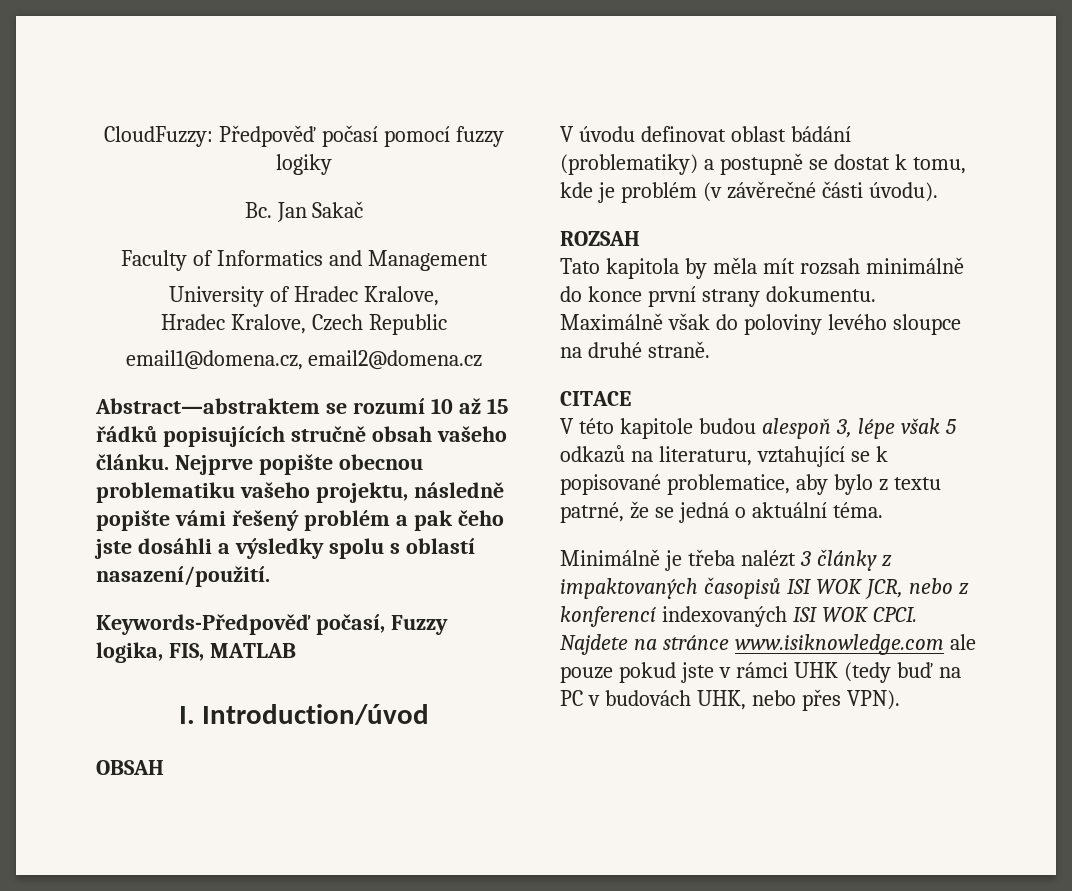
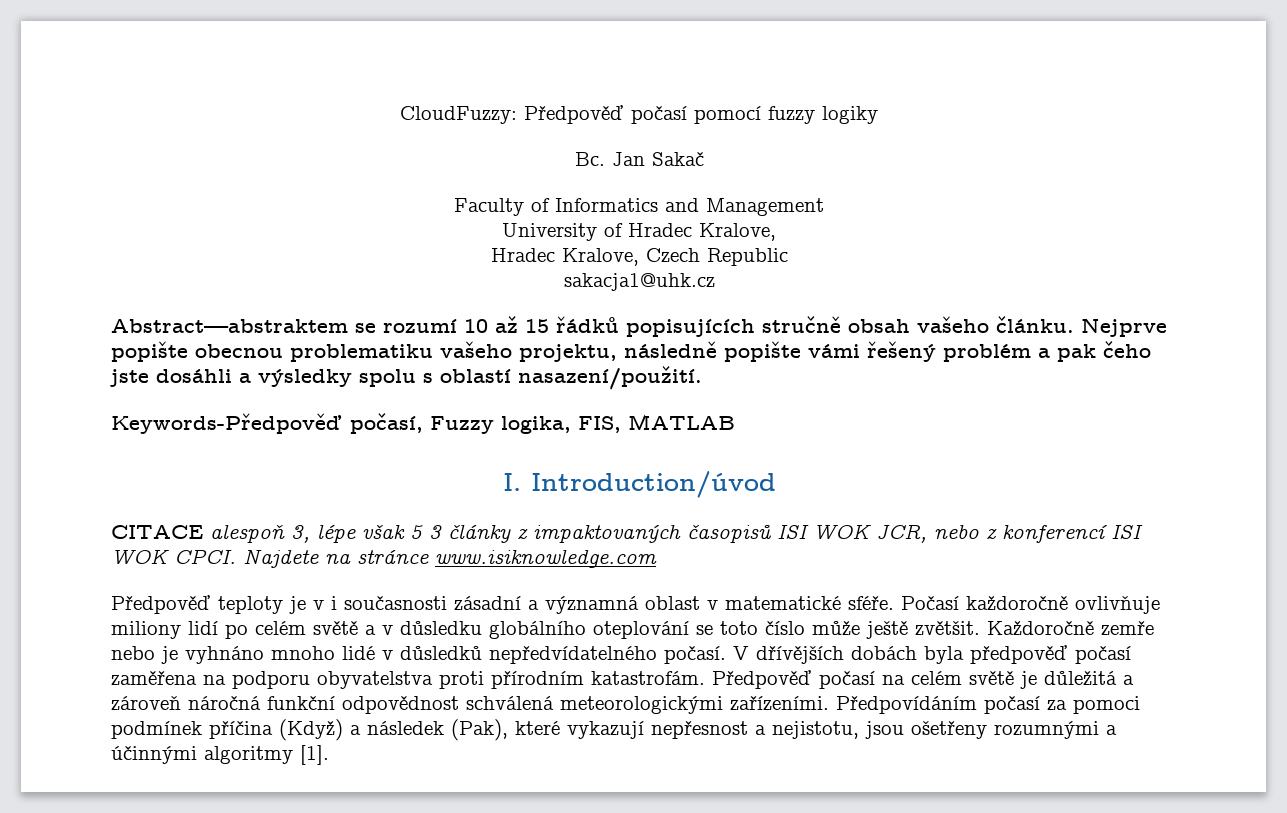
[125,350,483,370] email1@domena.cz, email2@domena.cz -> [563,273,715,291] sakacja1@uhk.cz
[96,760,164,775] [560,126,851,142] [560,153,966,175] [560,181,938,203] [560,231,640,246] [560,257,964,279] [560,286,876,307] [560,313,961,335] [560,341,710,358] [560,391,631,406] [560,418,756,439] OBSAH // V úvodu definovat oblast bádání (problematiky) a postupně se dostat k tomu, kde je problém (v závěrečné části úvodu). // ROZSAH // Tato kapitola by měla mít rozsah minimálně do konce první strany dokumentu. Maximálně však do poloviny levého sloupce na druhé straně. // CITACE // V této kapitole budou -> [111,525,203,539] CITACE
[560,445,888,467] [560,474,941,495] [560,501,883,523] [560,549,796,571] odkazů na literaturu, vztahující se k popisované problematice, aby bylo z textu patrné, že se jedná o aktuální téma. // Minimálně je třeba nalézt -> (423, 532) none
[661,606,787,627] indexovaných -> (1107, 533) none
[949,634,976,650] [560,662,961,683] [560,689,900,711] ale pouze pokud jste v rámci UHK (tedy buď na PC v budovách UHK, nebo přes VPN). -> [111,595,1160,614] [111,621,1154,639] [111,645,1131,664] [111,670,1134,689] [111,696,1140,714] [111,719,1117,741] [111,745,329,765] // Předpověď teploty je v i současnosti zásadní a významná oblast v matematické sféře. Počasí každoročně ovlivňuje miliony lidí po celém světě a v důsledku globálního oteplování se toto číslo může ještě zvětšit. Každoročně zemře nebo je vyhnáno mnoho lidé v důsledků nepředvídatelného počasí. V dřívějších dobách byla předpověď počasí zaměřena na podporu obyvatelstva proti přírodním katastrofám. Předpověď počasí na celém světě je důležitá a zároveň náročná funkční odpovědnost schválená meteorologickými zařízeními. Předpovídáním počasí za pomoci podmínek příčina (Když) a následek (Pak), které vykazují nepřesnost a nejistotu, jsou ošetřeny rozumnými a účinnými algoritmy [1].

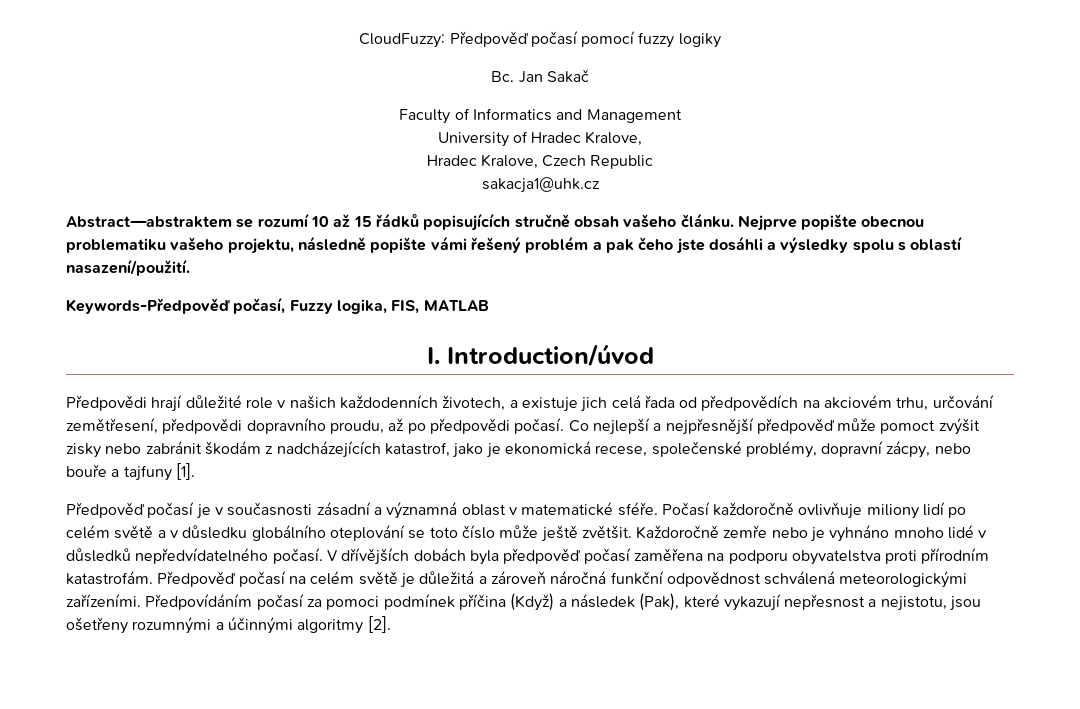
[111,524,1143,543] [111,549,657,568] [111,595,283,614] CITACE alespoň 3, lépe však 5 3 články z impaktovaných časopisů ISI WOK JCR, nebo z konferencí ISI WOK CPCI. Najdete na stránce www.isiknowledge.com // Předpověď teploty -> [66,395,994,412] [66,418,980,435] [66,441,971,458] [66,463,195,481] [66,502,195,518] Předpovědi hrají důležité role v našich každodenních životech, a existuje jich celá řada od předpovědích na akciovém trhu, určování zemětřesení, předpovědi dopravního proudu, až po předpovědi počasí. Co nejlepší a nejpřesnější předpověď může pomoct zvýšit zisky nebo zabránit škodám z nadcházejících katastrof, jako je ekonomická recese, společenské problémy, dopravní zácpy, nebo bouře a tajfuny [1]. // Předpověď počasí
[331,596,337,610] i -> (223, 511) none
[300,745,329,765] [1]. -> [367,616,391,633] [2].

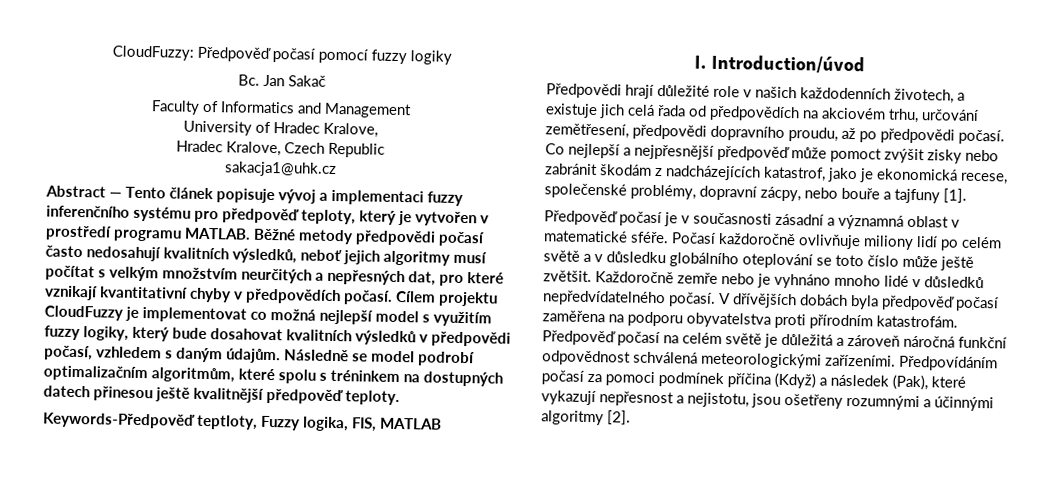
[66,213,925,231] [66,236,963,254] [66,259,190,276] Abstract—abstraktem se rozumí 10 až 15 řádků popisujících stručně obsah vašeho článku. Nejprve popište obecnou problematiku vašeho projektu, následně popište vámi řešený problém a pak čeho jste dosáhli a výsledky spolu s oblastí nasazení/použití. -> [45,185,463,206] [46,205,489,227] [45,225,485,247] [45,245,487,266] [45,265,504,287] [45,285,498,307] [44,305,492,327] [44,325,511,347] [44,345,475,367] [43,365,503,387] [43,385,400,406] Abstract — Tento článek popisuje vývoj a implementaci fuzzy inferenčního systému pro předpověď teploty, který je vytvořen v prostředí programu MATLAB. Běžné metody předpovědi počasí často nedosahují kvalitních výsledků, neboť jejich algoritmy musí počítat s velkým množstvím neurčitých a nepřesných dat, pro které vznikají kvantitativní chyby v předpovědích počasí. Cílem projektu CloudFuzzy je implementovat co možná nejlepší model s využitím fuzzy logiky, který bude dosahovat kvalitních výsledků v předpovědi počasí, vzhledem s daným údajům. Následně se model podrobí optimalizačním algoritmům, které spolu s tréninkem na dostupných datech přinesou ještě kvalitnější předpověď teploty.
[233,297,286,314] počasí, -> [197,414,258,430] teptloty,

